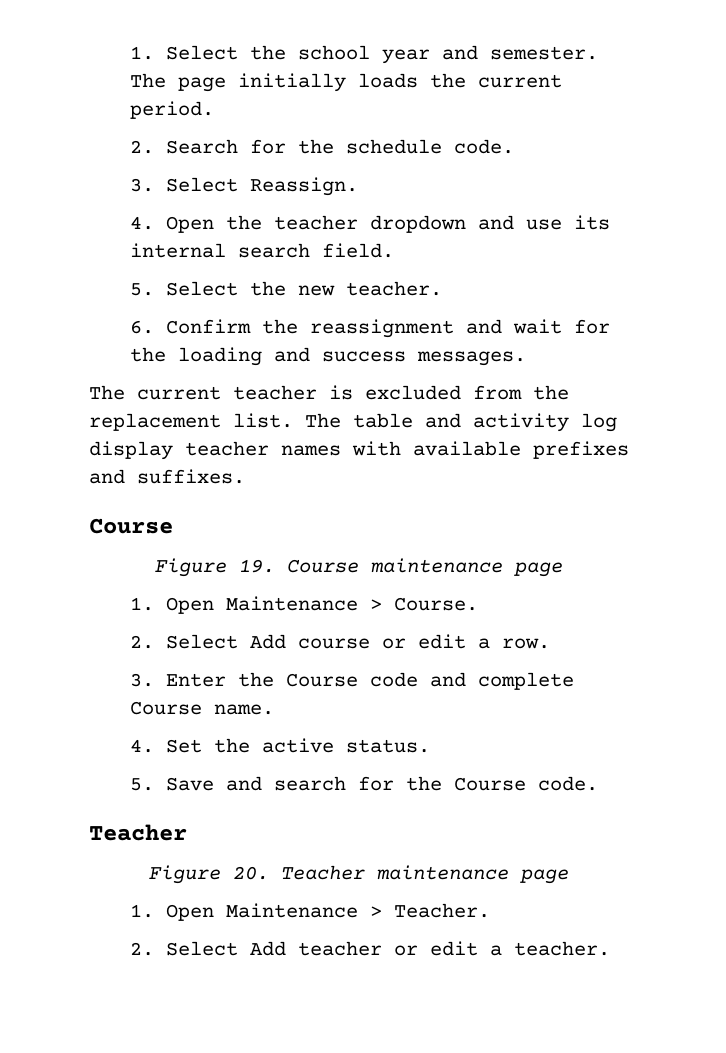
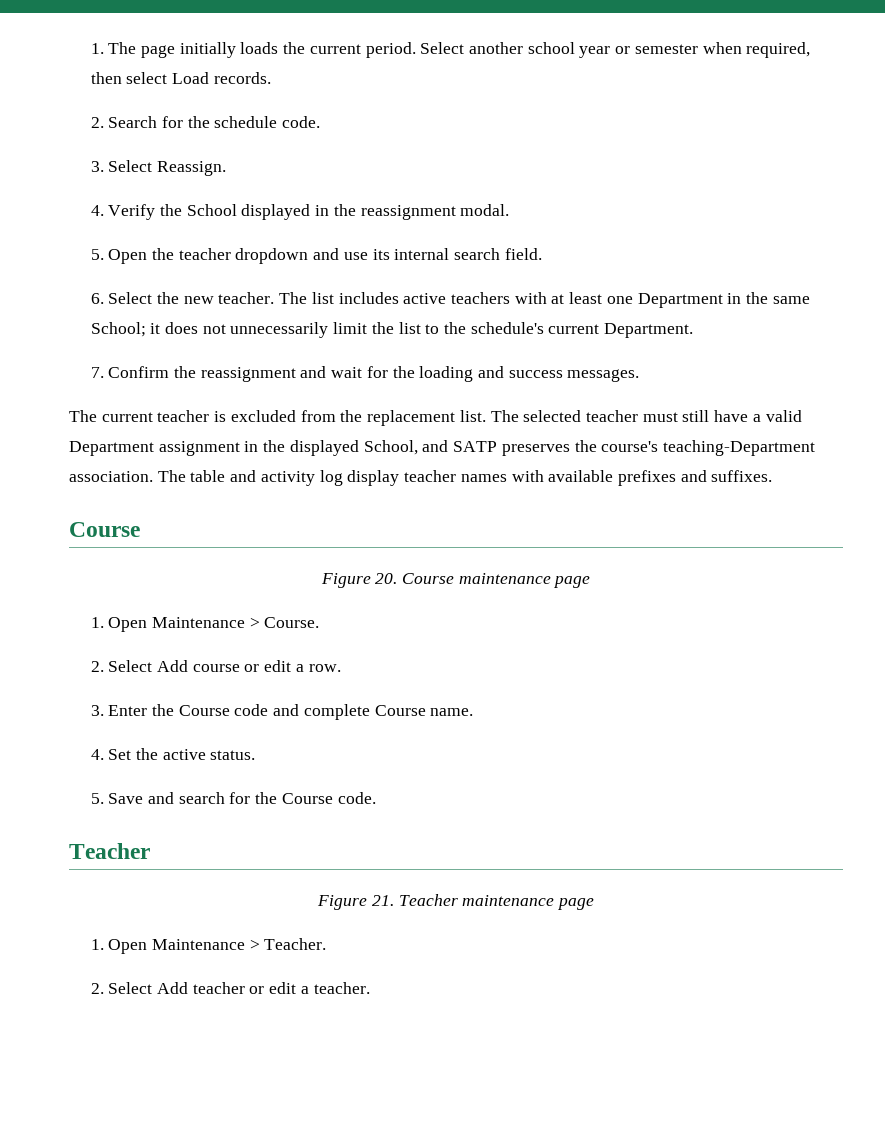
[129,45,598,64] 1. Select the school year and semester. -> [90,43,104,54] 1.
(214, 110) none -> [420,42,811,58] [90,72,271,84] Select another school year or semester when required, then select Load records.
(154, 223) none -> [108,204,510,220] [90,249,104,260] Verify the School displayed in the reassignment modal. // 5.
[129,283,154,296] 5. -> [90,293,104,304] 6.
[129,320,154,334] // 6. -> [279,292,810,308] [90,322,694,338] [90,367,104,378] The list includes active teachers with at least one Department in the same School; it does not unnecessarily limit the list to the schedule's current Department. // 7.
(341, 420) none -> [523,410,802,422] [69,440,815,456] [69,470,186,482] selected teacher must still have a valid Department assignment in the displayed School, and SATP preserves the course's teaching-Department association. The
[239,559,275,573] 19. -> [375,573,398,584] 20.
[233,866,269,880] 20. -> [371,895,394,906] 21.

